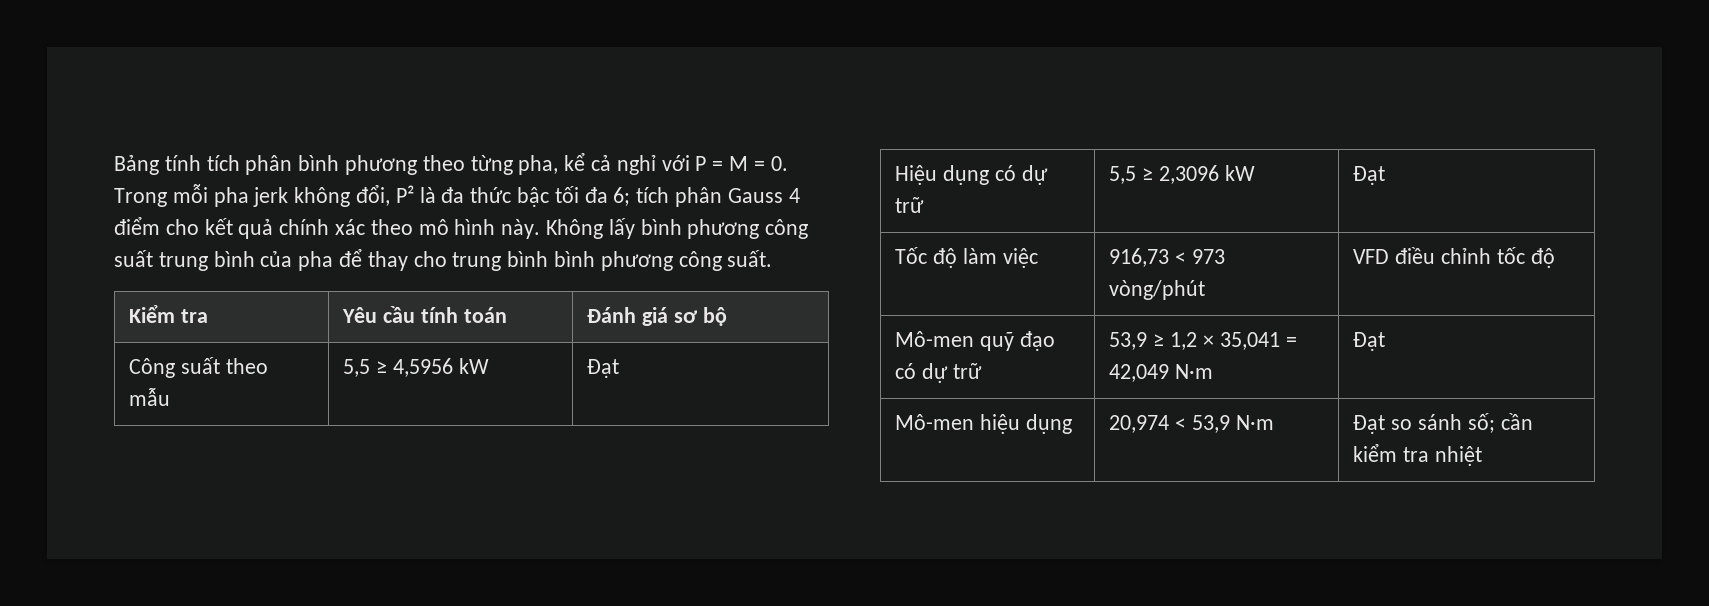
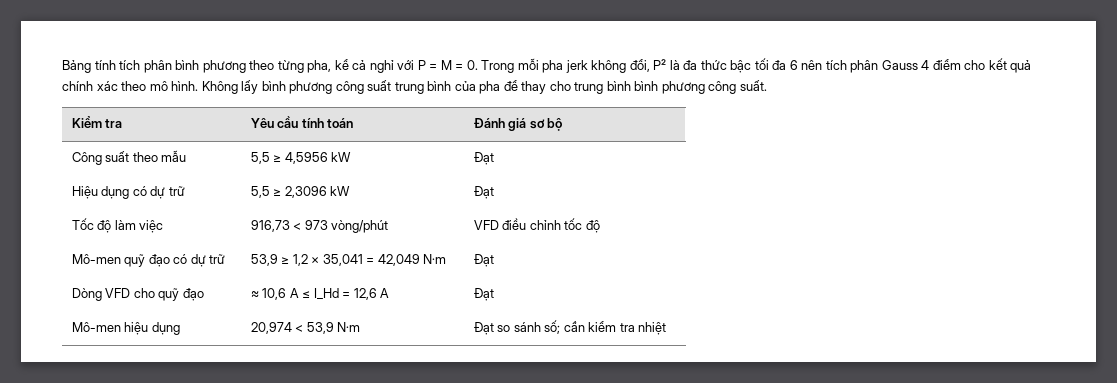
[613,187,631,206] 6; -> [789,60,823,70] 6 nên
[454,219,541,239] hình này. -> [171,81,199,91] hình.
(1386, 341) none -> [71,288,204,301] [250,288,390,300] [473,288,494,301] // Dòng VFD cho quỹ đạo | ≈ 10,6 A ≤ I_Hd = 12,6 A | Đạt

